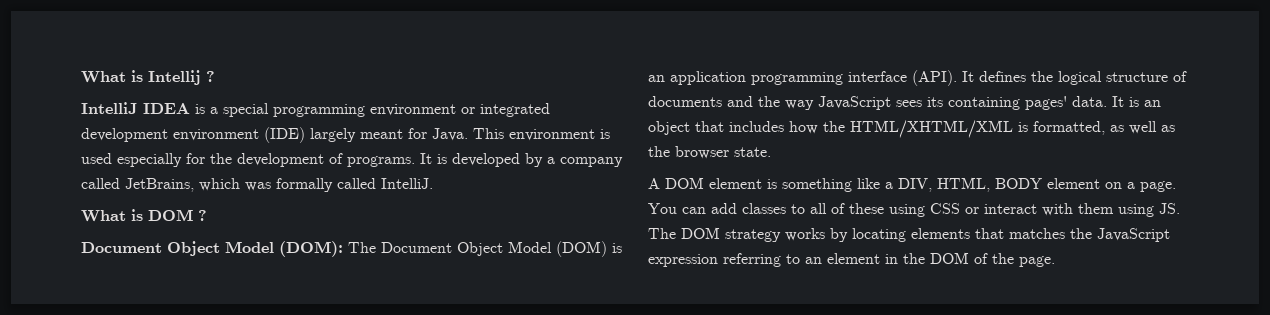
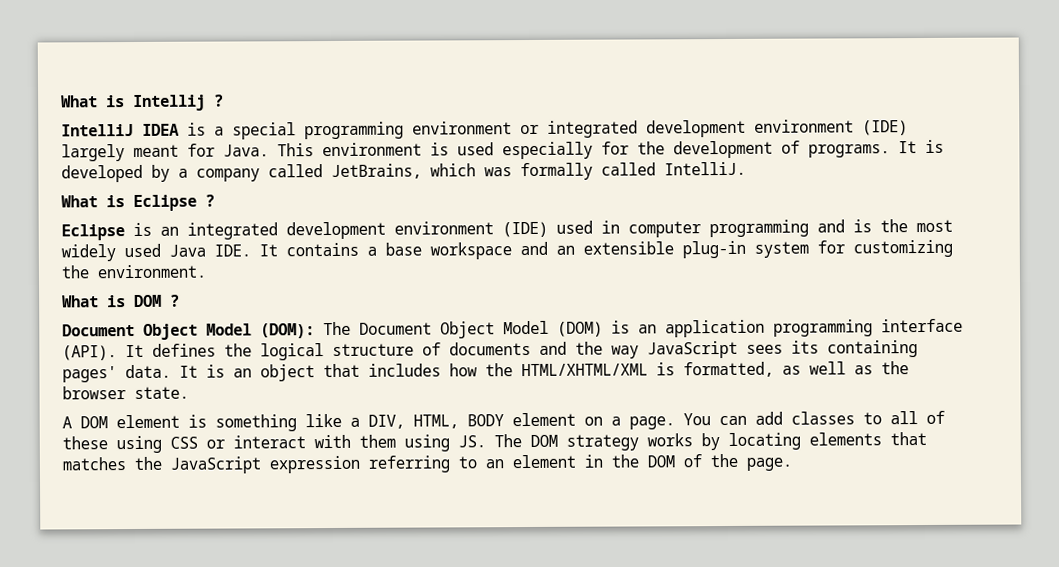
(433, 183) none -> [61,194,215,212] [61,219,953,241] [61,239,953,262] [61,264,206,279] // What is Eclipse ? // Eclipse is an integrated development environment (IDE) used in computer programming and is the most widely used Java IDE. It contains a base workspace and an extensible plug-in system for customizing the environment.

